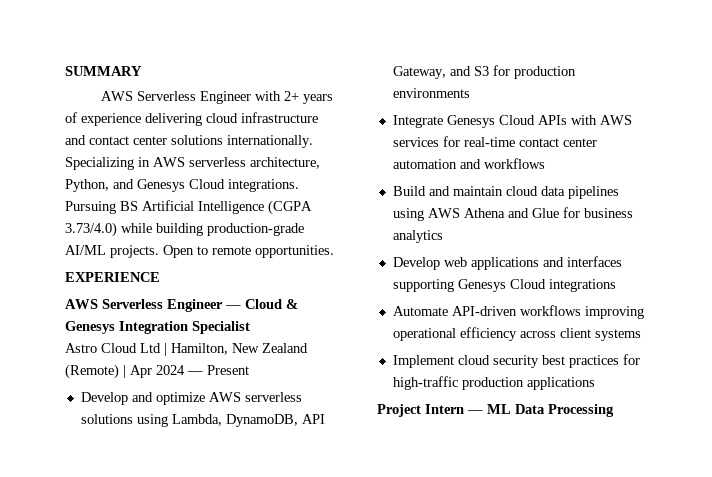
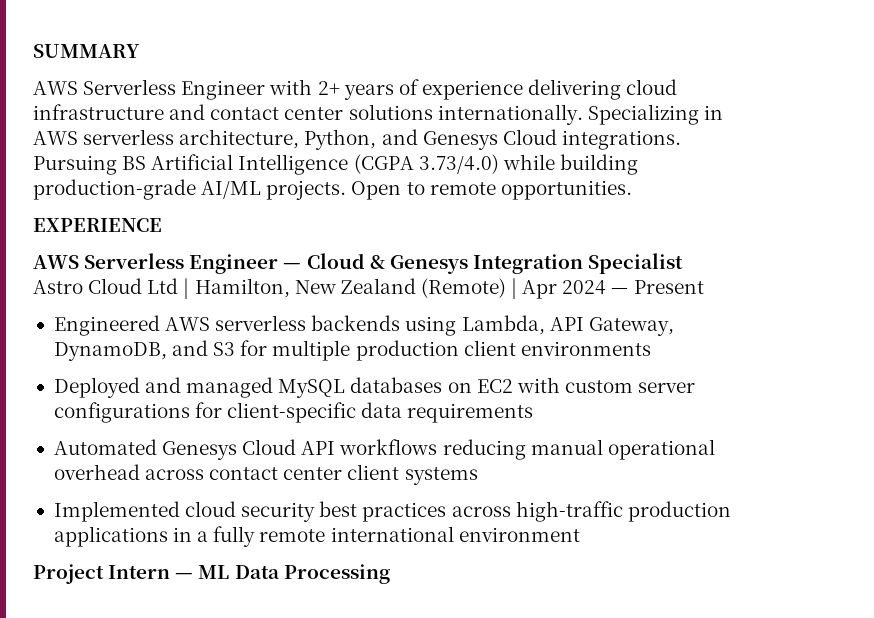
[80,392,302,405] [80,414,133,424] Develop and optimize AWS serverless solutions -> [53,315,401,336] Engineered AWS serverless backends
[225,414,298,427] DynamoDB, -> (545, 325) none
(446, 72) none -> [53,342,167,361] DynamoDB,
[513,66,576,79] [392,88,470,98] [392,115,632,128] [392,136,597,147] [392,158,545,169] [392,186,619,199] [392,207,633,221] [392,230,443,243] [392,256,622,270] [392,279,616,292] [392,305,644,319] [392,327,556,341] production environments // Integrate Genesys Cloud APIs with AWS services for real-time contact center automation and workflows // Build and maintain cloud data pipelines using AWS Athena and Glue for business analytics // Develop web applications and interfaces supporting Genesys Cloud integrations // Automate API-driven workflows improving operational efficiency across -> [272,340,651,361] [53,377,696,398] [53,402,534,423] [53,439,715,460] [53,464,343,480] multiple production client environments // Deployed and managed MySQL databases on EC2 with custom server configurations for client-specific data requirements // Automated Genesys Cloud API workflows reducing manual operational overhead across contact center
[392,355,454,368] Implement -> [53,501,180,522] Implemented
[622,354,640,365] for -> [451,506,511,517] across
(595, 383) none -> [173,526,580,547] in a fully remote international environment

